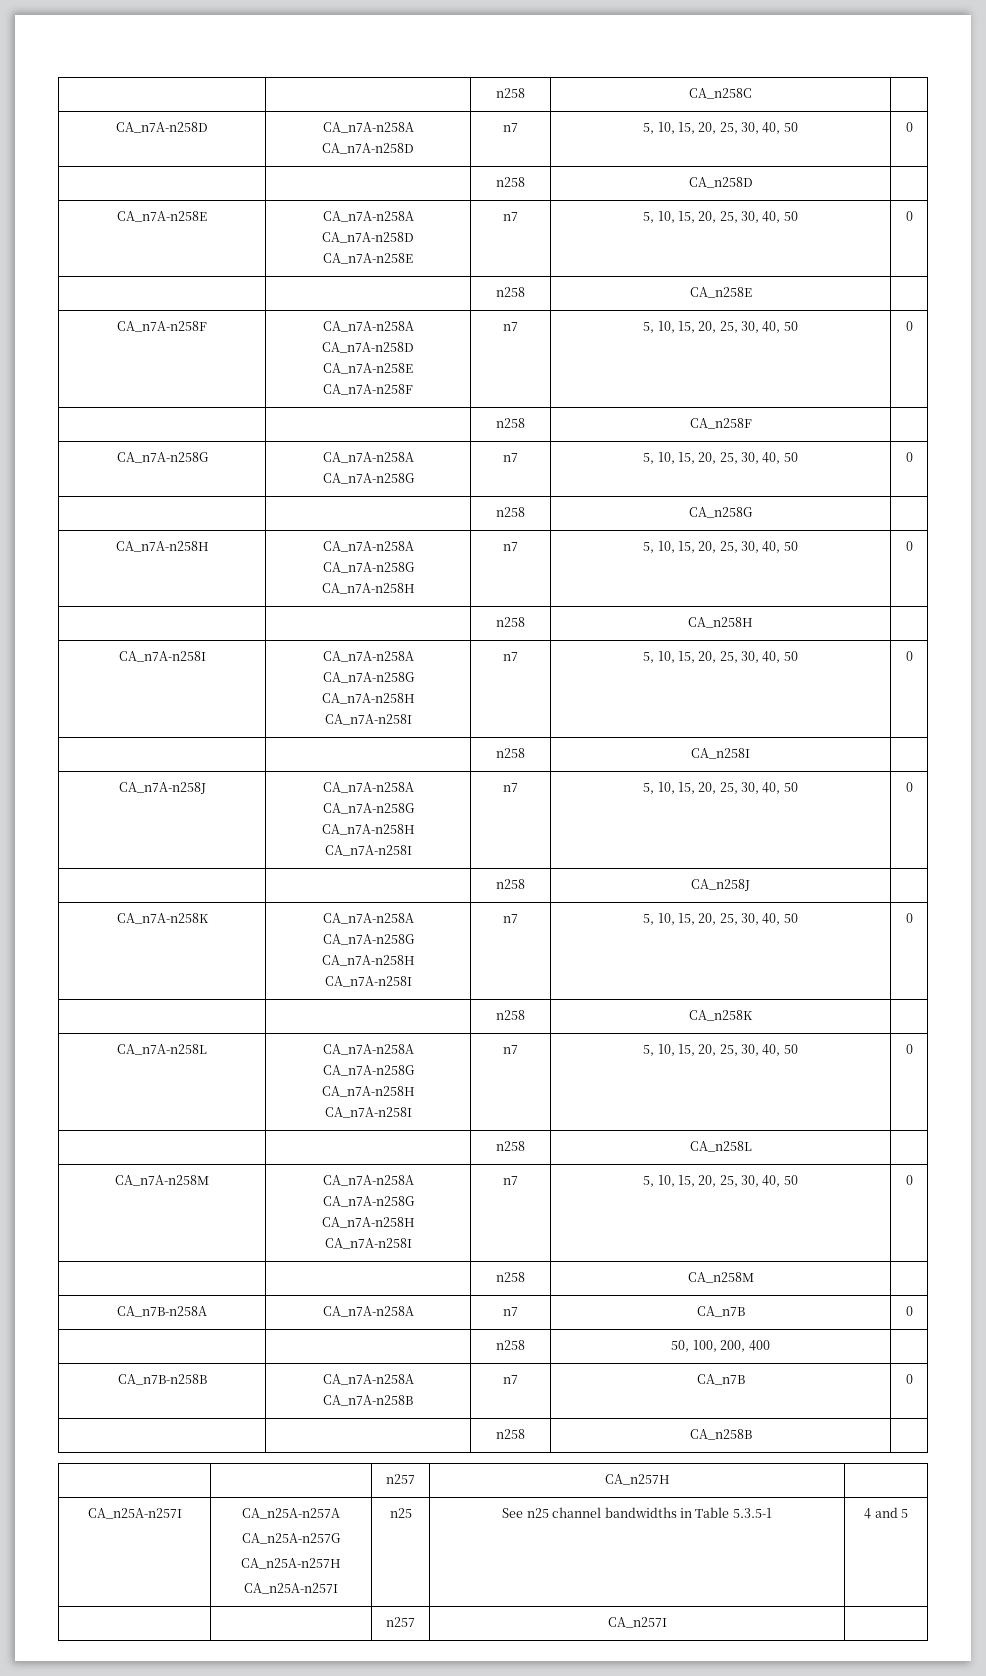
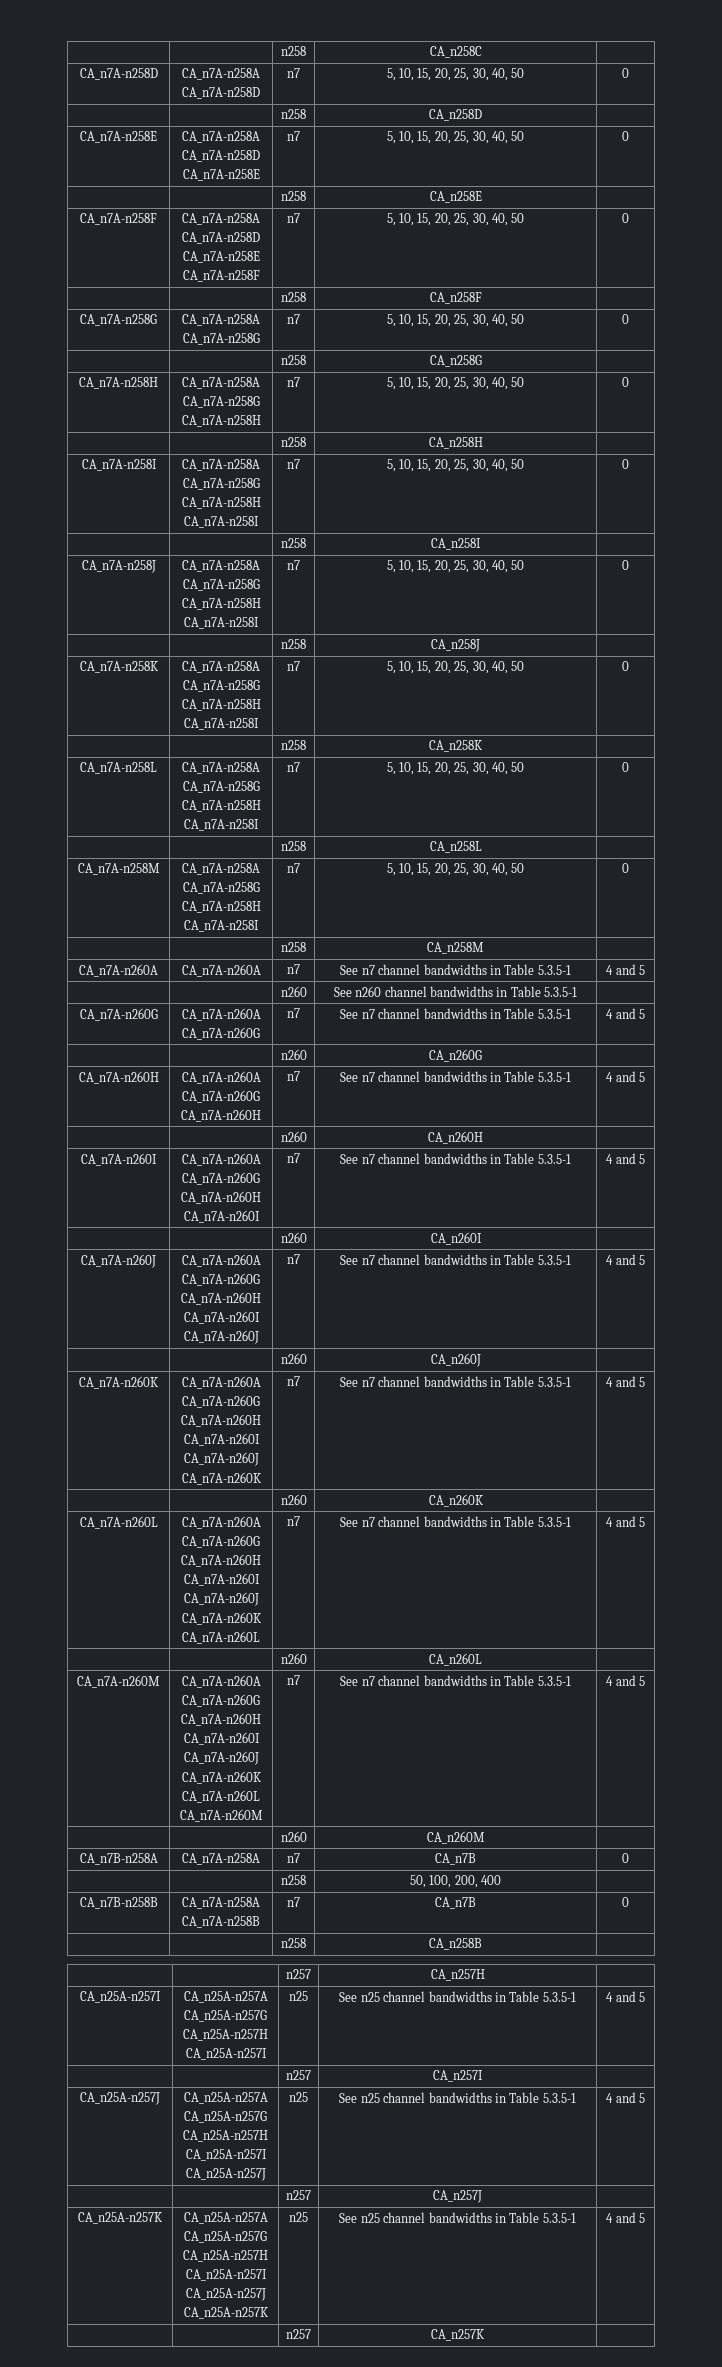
(754, 1277) none -> [79,964,158,977] [181,964,261,977] [287,964,300,974] [340,964,571,975] [606,964,645,975] [280,986,307,997] [333,986,578,997] [79,1008,158,1021] [181,1008,261,1021] [182,1027,260,1040] [287,1008,300,1018] [340,1008,571,1019] [606,1008,645,1019] [280,1049,307,1060] [429,1049,482,1062] [78,1071,159,1084] [181,1071,261,1084] [182,1090,260,1103] [181,1109,261,1122] [287,1071,300,1081] [340,1071,571,1082] [606,1071,645,1082] [280,1131,307,1142] [428,1131,483,1144] [81,1153,157,1166] [181,1153,261,1166] [182,1172,260,1185] [181,1191,261,1204] [183,1210,260,1223] [287,1153,300,1163] [340,1153,571,1164] [606,1153,645,1164] [280,1232,307,1243] [430,1232,482,1245] [81,1254,156,1268] [181,1254,261,1267] [182,1273,260,1286] [181,1292,261,1305] [183,1311,260,1324] [183,1330,259,1344] [287,1254,300,1264] [340,1254,571,1265] [606,1254,645,1265] [280,1353,307,1364] [430,1353,481,1367] [79,1376,159,1389] [181,1376,261,1389] [182,1395,260,1408] [181,1414,261,1427] [183,1433,260,1446] [183,1452,259,1466] [181,1472,262,1485] [287,1376,300,1386] [340,1376,571,1387] [606,1376,645,1387] [280,1494,307,1505] [428,1494,484,1507] [79,1516,158,1529] [181,1516,261,1529] [182,1535,260,1548] [181,1554,261,1567] [183,1573,260,1586] [183,1592,259,1606] [181,1612,262,1625] [182,1631,260,1644] [287,1516,300,1526] [340,1516,571,1527] [606,1516,645,1527] [280,1653,307,1664] [429,1653,482,1666] [77,1675,160,1688] [181,1675,261,1688] [182,1694,260,1707] [181,1713,261,1726] [183,1732,260,1745] [183,1751,259,1765] [181,1771,262,1784] [182,1790,260,1803] [179,1809,263,1822] [287,1675,300,1685] [340,1675,571,1686] [606,1675,645,1686] [280,1831,307,1842] [426,1831,485,1844] // CA_n7A-n260A | CA_n7A-n260A | n7 | See n7 channel bandwidths in Table 5.3.5-1 | 4 and 5 // | | n260 | See n260 channel bandwidths in Table 5.3.5-1 | // CA_n7A-n260G | CA_n7A-n260A // CA_n7A-n260G | n7 | See n7 channel bandwidths in Table 5.3.5-1 | 4 and 5 // | | n260 | CA_n260G | // CA_n7A-n260H | CA_n7A-n260A // CA_n7A-n260G // CA_n7A-n260H | n7 | See n7 channel bandwidths in Table 5.3.5-1 | 4 and 5 // | | n260 | CA_n260H | // CA_n7A-n260I | CA_n7A-n260A // CA_n7A-n260G // CA_n7A-n260H // CA_n7A-n260I | n7 | See n7 channel bandwidths in Table 5.3.5-1 | 4 and 5 // | | n260 | CA_n260I | // CA_n7A-n260J | CA_n7A-n260A // CA_n7A-n260G // CA_n7A-n260H // CA_n7A-n260I // CA_n7A-n260J | n7 | See n7 channel bandwidths in Table 5.3.5-1 | 4 and 5 // | | n260 | CA_n260J | // CA_n7A-n260K | CA_n7A-n260A // CA_n7A-n260G // CA_n7A-n260H // CA_n7A-n260I // CA_n7A-n260J // CA_n7A-n260K | n7 | See n7 channel bandwidths in Table 5.3.5-1 | 4 and 5 // | | n260 | CA_n260K | // CA_n7A-n260L | CA_n7A-n260A // CA_n7A-n260G // CA_n7A-n260H // CA_n7A-n260I // CA_n7A-n260J // CA_n7A-n260K // CA_n7A-n260L | n7 | See n7 channel bandwidths in Table 5.3.5-1 | 4 and 5 // | | n260 | CA_n260L | // CA_n7A-n260M | CA_n7A-n260A // CA_n7A-n260G // CA_n7A-n260H // CA_n7A-n260I // CA_n7A-n260J // CA_n7A-n260K // CA_n7A-n260L // CA_n7A-n260M | n7 | See n7 channel bandwidths in Table 5.3.5-1 | 4 and 5 // | | n260 | CA_n260M |
(667, 1622) none -> [80,2092,160,2105] [183,2092,268,2104] [184,2111,267,2123] [183,2130,268,2142] [185,2149,267,2161] [185,2168,266,2181] [289,2092,308,2102] [339,2092,576,2103] [606,2092,645,2103] [286,2190,311,2200] [433,2190,482,2203] [78,2212,163,2224] [183,2212,268,2224] [184,2231,267,2243] [183,2250,268,2262] [185,2269,267,2281] [185,2288,266,2301] [183,2307,269,2319] [289,2212,308,2222] [339,2212,576,2223] [606,2212,645,2223] [286,2329,311,2339] [431,2329,485,2341] // CA_n25A-n257J | CA_n25A-n257A // CA_n25A-n257G // CA_n25A-n257H // CA_n25A-n257I // CA_n25A-n257J | n25 | See n25 channel bandwidths in Table 5.3.5-1 | 4 and 5 // | | n257 | CA_n257J | // CA_n25A-n257K | CA_n25A-n257A // CA_n25A-n257G // CA_n25A-n257H // CA_n25A-n257I // CA_n25A-n257J // CA_n25A-n257K | n25 | See n25 channel bandwidths in Table 5.3.5-1 | 4 and 5 // | | n257 | CA_n257K |

